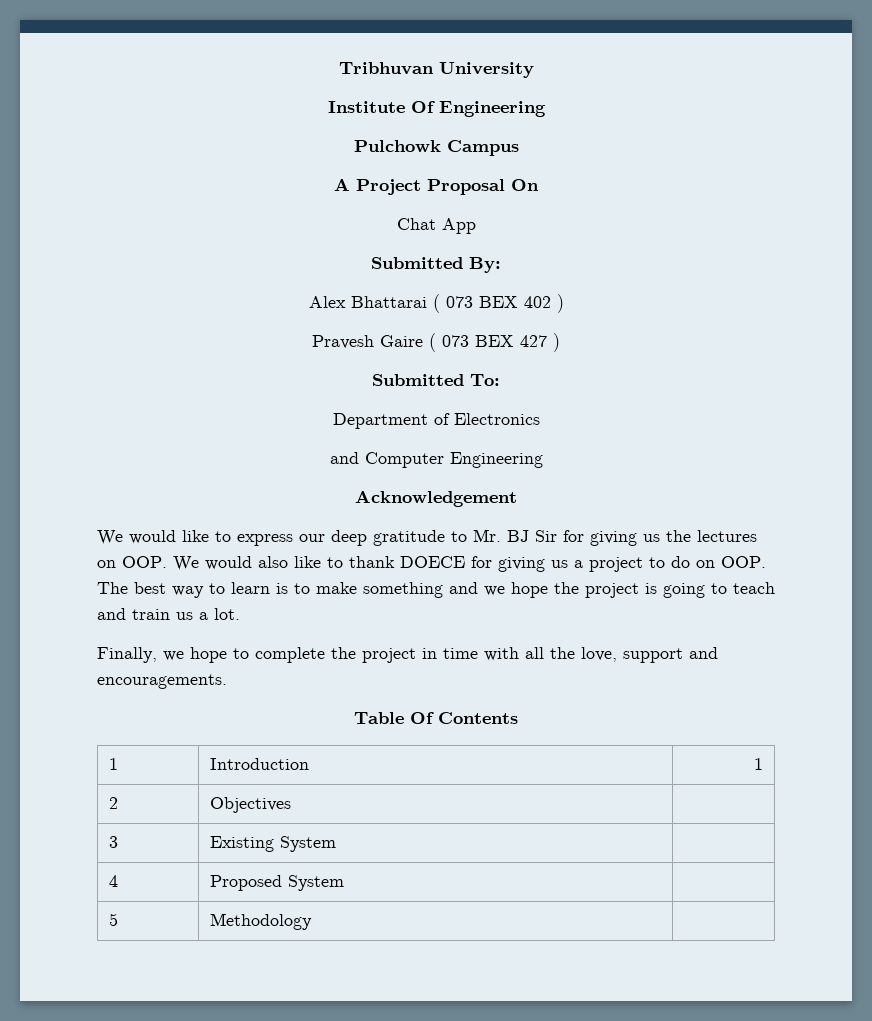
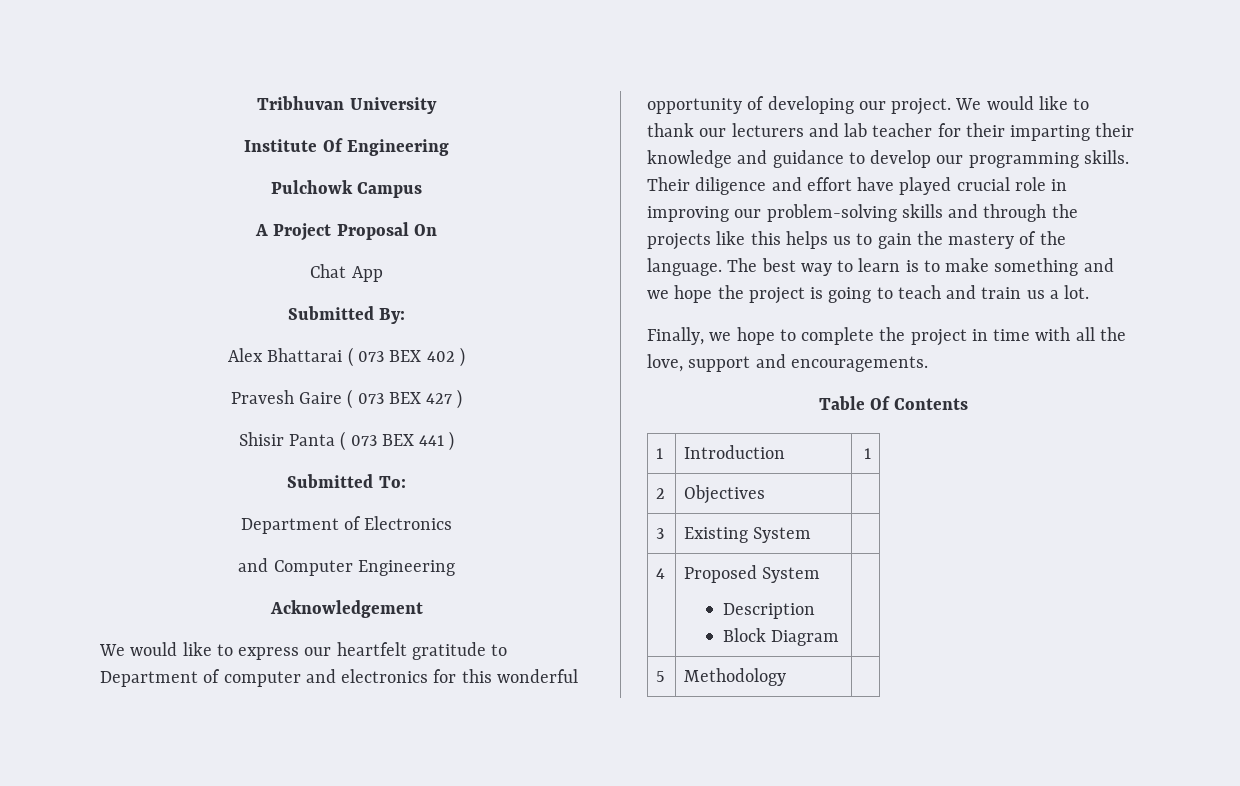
(560, 342) none -> [238,431,455,451] // Shisir Panta ( 073 BEX 441 )
[331,530,367,546] deep -> [336,642,407,656] heartfelt
[473,529,757,546] [97,556,288,571] Mr. BJ Sir for giving us the lectures on OOP. We would also -> [100,669,578,687] [647,96,1034,115] Department of computer and electronics for this wonderful opportunity of developing our project. We would
[400,556,766,572] DOECE for giving us a project to do on OOP. -> [699,123,1135,141] [647,150,1129,168] [647,177,1068,195] [647,204,1078,222] [647,231,1066,250] [647,258,722,276] our lecturers and lab teacher for their imparting their knowledge and guidance to develop our programming skills. Their diligence and effort have played crucial role in improving our problem-solving skills and through the projects like this helps us to gain the mastery of the language.
(345, 883) none -> [723,603,816,619] [723,628,840,646] // Description // Block Diagram

